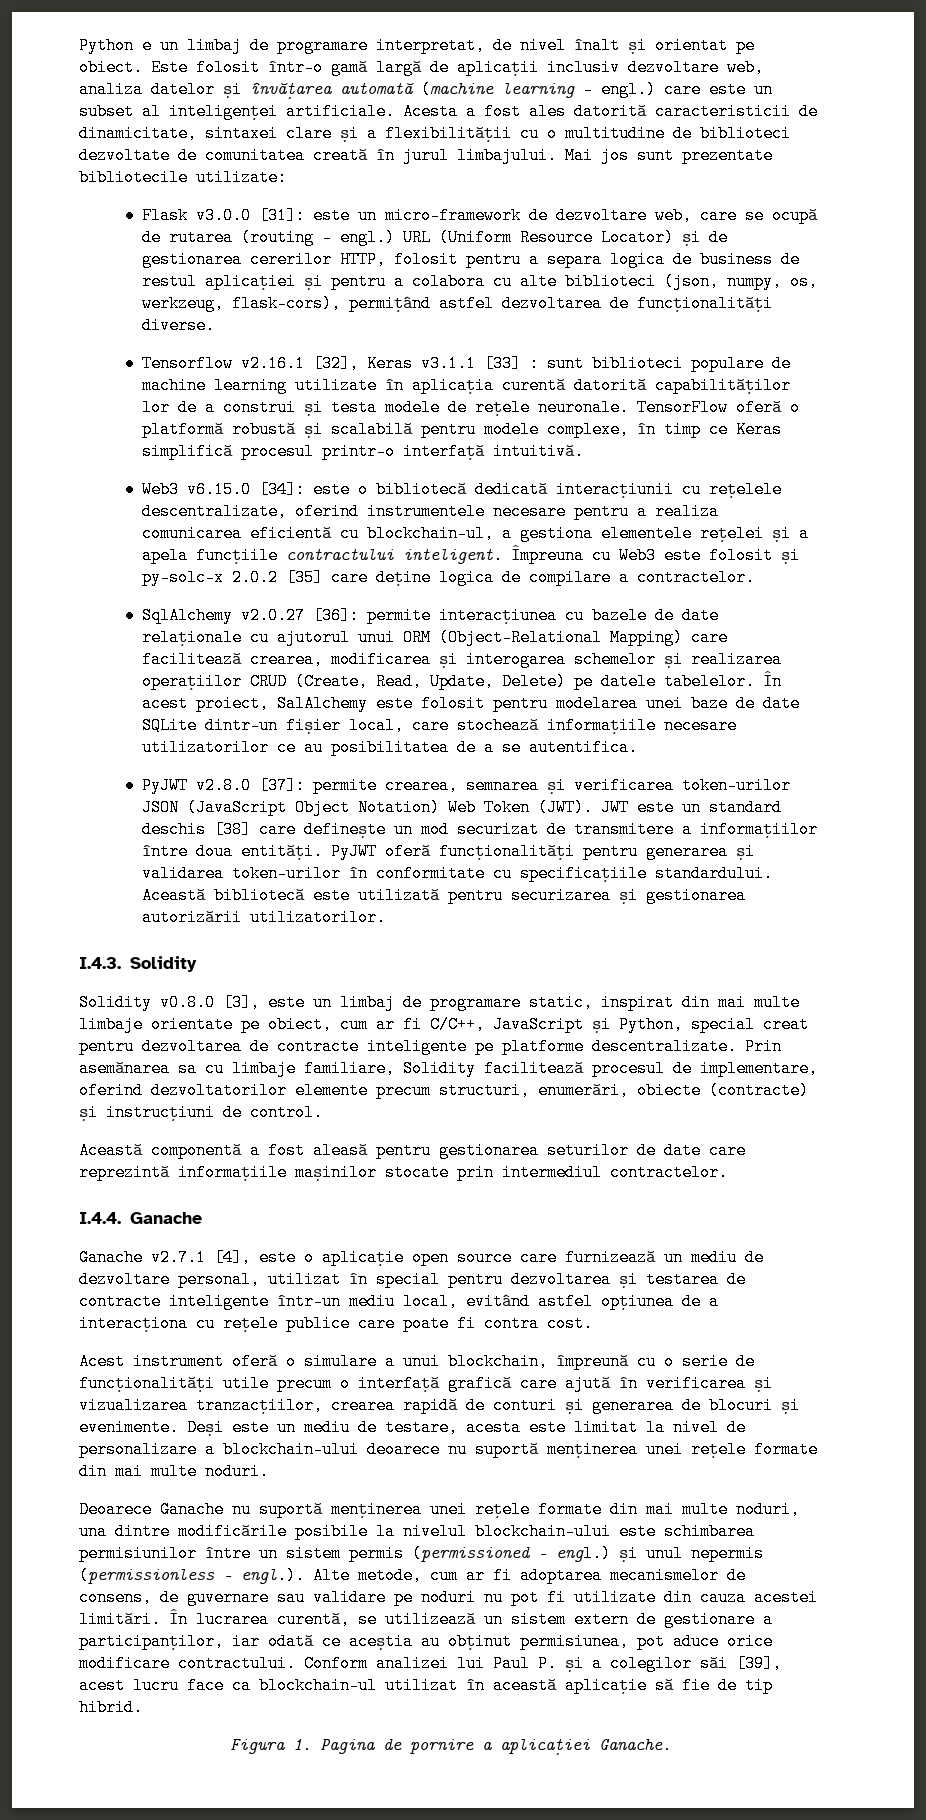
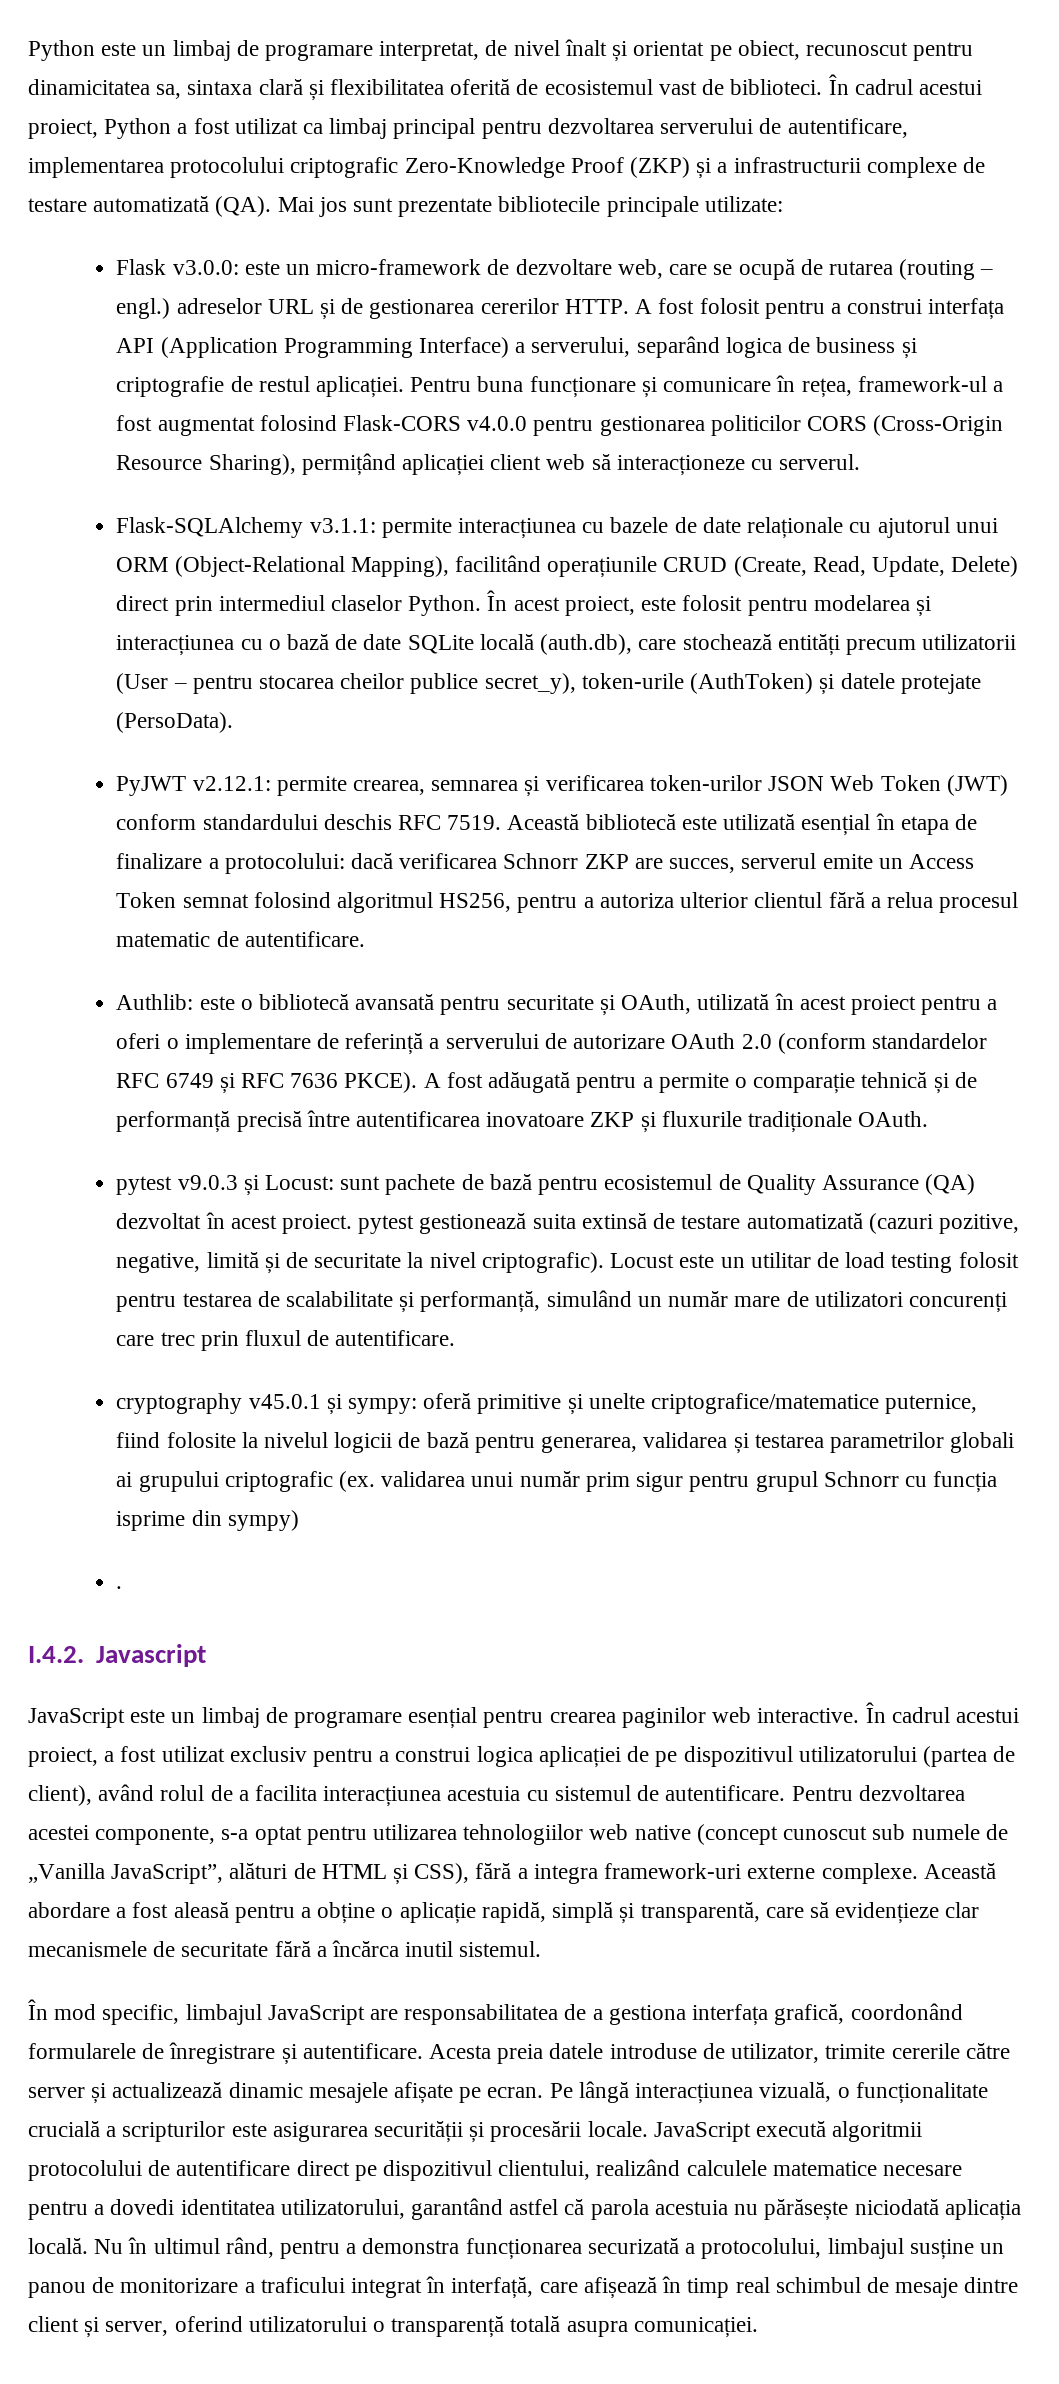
[79,37,152,54] Python e -> [28,40,137,61] Python este
[79,59,764,76] [79,81,773,99] [79,103,818,120] [79,125,791,142] [79,147,557,164] obiect. Este folosit într-o gamă largă de aplicații inclusiv dezvoltare web, analiza datelor și învățarea automată (machine learning – engl.) care este un subset al inteligenței artificiale. Acesta a fost ales datorită caracteristicii de dinamicitate, sintaxei clare și a flexibilității cu o multitudine de biblioteci dezvoltate de comunitatea creată în jurul limbajului. -> [737,40,974,61] [28,74,982,101] [28,118,908,139] [28,157,986,179] [28,196,272,217] obiect, recunoscut pentru dinamicitatea sa, sintaxa clară și flexibilitatea oferită de ecosistemul vast de biblioteci. În cadrul acestui proiect, Python a fost utilizat ca limbaj principal pentru dezvoltarea serverului de autentificare, implementarea protocolului criptografic Zero-Knowledge Proof (ZKP) și a infrastructurii complexe de testare automatizată (QA).
(188, 177) none -> [606,196,699,217] principale
[196,207,306,224] v3.0.0 [31]: -> [172,260,239,275] v3.0.0:
[403,229,729,246] [142,251,801,268] [142,273,819,290] [142,295,774,312] [142,317,216,334] [142,355,792,372] [142,377,792,394] [142,399,801,416] [142,421,783,438] [142,443,585,460] [142,481,783,498] [142,503,720,520] [142,525,810,542] [142,545,801,564] [142,569,756,586] [142,607,360,624] URL (Uniform Resource Locator) și de gestionarea cererilor HTTP, folosit pentru a separa logica de business de restul aplicației și pentru a colabora cu alte biblioteci (json, numpy, os, werkzeug, flask-cors), permițând astfel dezvoltarea de funcționalități diverse. // Tensorflow v2.16.1 [32], Keras v3.1.1 [33] : sunt biblioteci populare de machine learning utilizate în aplicația curentă datorită capabilităților lor de a construi și testa modele de rețele neuronale. TensorFlow oferă o platformă robustă și scalabilă pentru modele complexe, în timp ce Keras simplifică procesul printr-o interfață intuitivă. // Web3 v6.15.0 [34]: este o bibliotecă dedicată interacțiunii cu rețelele descentralizate, oferind instrumentele necesare pentru a realiza comunicarea eficientă cu blockchain-ul, a gestiona elementele rețelei și a apela funcțiile contractului inteligent. Împreuna cu Web3 este folosit și py-solc-x 2.0.2 [35] care deține logica de compilare a contractelor. // SqlAlchemy v2.0.27 [36]: -> [176,298,1005,320] [116,336,917,359] [116,375,1003,398] [116,415,1004,436] [116,453,861,476] [116,517,376,538] adreselor URL și de gestionarea cererilor HTTP. A fost folosit pentru a construi interfața API (Application Programming Interface) a serverului, separând logica de business și criptografie de restul aplicației. Pentru buna funcționare și comunicare în rețea, framework-ul a fost augmentat folosind Flask-CORS v4.0.0 pentru gestionarea politicilor CORS (Cross-Origin Resource Sharing), permițând aplicației client web să interacționeze cu serverul. // Flask-SQLAlchemy v3.1.1:
[610,629,729,646] [142,651,783,668] [142,673,243,690] Mapping) care facilitează crearea, modificarea și interogarea schemelor și realizarea operațiilor -> [350,555,658,578] Mapping), facilitând operațiunile
[574,673,756,690] pe datele tabelelor. -> [116,595,482,616] direct prin intermediul claselor Python.
[277,695,369,712] SalAlchemy -> (635, 606) none
[646,695,801,712] [142,717,738,734] [142,739,639,756] [142,777,306,794] unei baze de date SQLite dintr-un fișier local, care stochează informațiile necesare utilizatorilor ce au posibilitatea de a se autentifica. // PyJWT v2.8.0 [37]: -> [915,596,931,617] [116,634,1017,656] [116,673,981,695] [116,712,234,733] [116,776,271,796] și interacțiunea cu o bază de date SQLite locală (auth.db), care stochează entități precum utilizatorii (User – pentru stocarea cheilor publice secret_y), token-urile (AuthToken) și datele protejate (PersoData). // PyJWT v2.12.1:
[187,799,783,816] [142,821,819,838] [142,843,756,860] [142,865,774,882] [142,887,747,904] [142,909,387,926] [79,956,197,972] [79,994,800,1011] [79,1016,809,1033] [79,1038,782,1055] [79,1060,818,1077] [79,1082,809,1099] [79,1104,323,1121] [79,1142,746,1159] [79,1164,728,1181] [79,1212,202,1224] [79,1249,764,1266] [79,1271,746,1288] [79,1293,719,1310] [79,1315,593,1332] [79,1353,755,1370] [79,1375,773,1392] [79,1397,800,1414] [79,1419,746,1436] [79,1441,818,1458] [79,1463,269,1480] [79,1501,800,1518] [79,1523,755,1540] [79,1545,764,1562] [79,1567,746,1584] [79,1589,818,1606] [79,1609,773,1628] [79,1633,773,1650] [79,1655,782,1672] [79,1677,773,1694] [79,1699,143,1716] [229,1738,671,1755] (JavaScript Object Notation) Web Token (JWT). JWT este un standard deschis [38] care definește un mod securizat de transmitere a informațiilor între doua entități. PyJWT oferă funcționalități pentru generarea și validarea token-urilor în conformitate cu specificațiile standardului. Această bibliotecă este utilizată pentru securizarea și gestionarea autorizării utilizatorilor. // I.4.3. Solidity // Solidity v0.8.0 [3], este un limbaj de programare static, inspirat din mai multe limbaje orientate pe obiect, cum ar fi C/C++, JavaScript și Python, special creat pentru dezvoltarea de contracte inteligente pe platforme descentralizate. Prin asemănarea sa cu limbaje familiare, Solidity facilitează procesul de implementare, oferind dezvoltatorilor elemente precum structuri, enumerări, obiecte (contracte) și instrucțiuni de control. // Această componentă a fost aleasă pentru gestionarea seturilor de date care reprezintă informațiile mașinilor stocate prin intermediul contractelor. // I.4.4. Ganache // Ganache v2.7.1 [4], este o aplicație open source care furnizează un mediu de dezvoltare personal, utilizat în special pentru dezvoltarea și testarea de contracte inteligente într-un mediu local, evitând astfel opțiunea de a interacționa cu rețele publice care poate fi contra cost. // Acest instrument oferă o simulare a unui blockchain, împreună cu o serie de funcționalități utile precum o interfață grafică care ajută în verificarea și vizualizarea tranzacțiilor, crearea rapidă de conturi și generarea de blocuri și evenimente. Deși este un mediu de testare, acesta este limitat la nivel de personalizare a blockchain-ului deoarece nu suportă menținerea unei rețele formate din mai multe noduri. // Deoarece Ganache nu suportă menținerea unei rețele formate din mai multe noduri, una dintre modificările posibile la nivelul blockchain-ului este schimbarea permisiunilor între un sistem permis (permissioned – engl.) și unul nepermis (permissionless – engl.). Alte metode, cum ar fi adoptarea mecanismelor de consens, de guvernare sau validare pe noduri nu pot fi utilizate din cauza acestei limitări. În lucrarea curentă, se utilizează un sistem extern de gestionare a participanților, iar odată ce aceștia au obținut permisiunea, pot aduce orice modificare contractului. Conform analizei lui Paul P. și a colegilor săi [39], acest lucru face ca blockchain-ul utilizat în această aplicație să fie de tip hibrid. // Figura 1. Pagina de pornire a aplicației Ganache. -> [830,775,1008,796] [116,813,977,836] [116,853,974,874] [116,892,1019,913] [116,931,365,947] [116,993,998,1016] [116,1033,987,1055] [116,1072,977,1094] [116,1110,929,1133] [116,1174,976,1196] [116,1212,1019,1234] [116,1252,1019,1274] [116,1290,1007,1313] [116,1330,456,1351] [116,1393,978,1415] [116,1432,1015,1454] [116,1471,998,1493] [116,1510,299,1531] [116,1586,123,1589] [28,1644,206,1667] [28,1702,1019,1729] [28,1746,1016,1768] [28,1784,965,1807] [28,1824,1008,1845] [28,1863,996,1885] [28,1902,980,1924] [28,1940,542,1957] [28,1999,963,2026] [28,2042,1010,2065] [28,2081,988,2104] [28,2121,923,2143] [28,2159,963,2181] [28,2198,1021,2221] [28,2237,1004,2260] [28,2276,1019,2299] [28,2316,758,2338] Web Token (JWT) conform standardului deschis RFC 7519. Această bibliotecă este utilizată esențial în etapa de finalizare a protocolului: dacă verificarea Schnorr ZKP are succes, serverul emite un Access Token semnat folosind algoritmul HS256, pentru a autoriza ulterior clientul fără a relua procesul matematic de autentificare. // Authlib: este o bibliotecă avansată pentru securitate și OAuth, utilizată în acest proiect pentru a oferi o implementare de referință a serverului de autorizare OAuth 2.0 (conform standardelor RFC 6749 și RFC 7636 PKCE). A fost adăugată pentru a permite o comparație tehnică și de performanță precisă între autentificarea inovatoare ZKP și fluxurile tradiționale OAuth. // pytest v9.0.3 și Locust: sunt pachete de bază pentru ecosistemul de Quality Assurance (QA) dezvoltat în acest proiect. pytest gestionează suita extinsă de testare automatizată (cazuri pozitive, negative, limită și de securitate la nivel criptografic). Locust este un utilitar de load testing folosit pentru testarea de scalabilitate și performanță, simulând un număr mare de utilizatori concurenți care trec prin fluxul de autentificare. // cryptography v45.0.1 și sympy: oferă primitive și unelte criptografice/matematice puternice, fiind folosite la nivelul logicii de bază pentru generarea, validarea și testarea parametrilor globali ai grupului criptografic (ex. validarea unui număr prim sigur pentru grupul Schnorr cu funcția isprime din sympy) // . // I.4.2. Javascript // JavaScript este un limbaj de programare esențial pentru crearea paginilor web interactive. În cadrul acestui proiect, a fost utilizat exclusiv pentru a construi logica aplicației de pe dispozitivul utilizatorului (partea de client), având rolul de a facilita interacțiunea acestuia cu sistemul de autentificare. Pentru dezvoltarea acestei componente, s-a optat pentru utilizarea tehnologiilor web native (concept cunoscut sub numele de „Vanilla JavaScript”, alături de HTML și CSS), fără a integra framework-uri externe complexe. Această abordare a fost aleasă pentru a obține o aplicație rapidă, simplă și transparentă, care să evidențieze clar mecanismele de securitate fără a încărca inutil sistemul. // În mod specific, limbajul JavaScript are responsabilitatea de a gestiona interfața grafică, coordonând formularele de înregistrare și autentificare. Acesta preia datele introduse de utilizator, trimite cererile către server și actualizează dinamic mesajele afișate pe ecran. Pe lângă interacțiunea vizuală, o funcționalitate crucială a scripturilor este asigurarea securității și procesării locale. JavaScript execută algoritmii protocolului de autentificare direct pe dispozitivul clientului, realizând calculele matematice necesare pentru a dovedi identitatea utilizatorului, garantând astfel că parola acestuia nu părăsește niciodată aplicația locală. Nu în ultimul rând, pentru a demonstra funcționarea securizată a protocolului, limbajul susține un panou de monitorizare a traficului integrat în interfață, care afișează în timp real schimbul de mesaje dintre client și server, oferind utilizatorului o transparență totală asupra comunicației.

